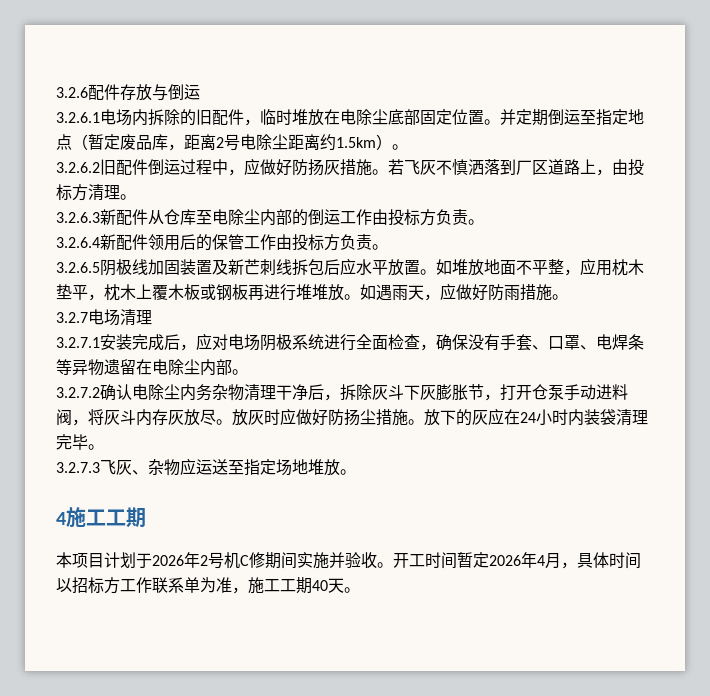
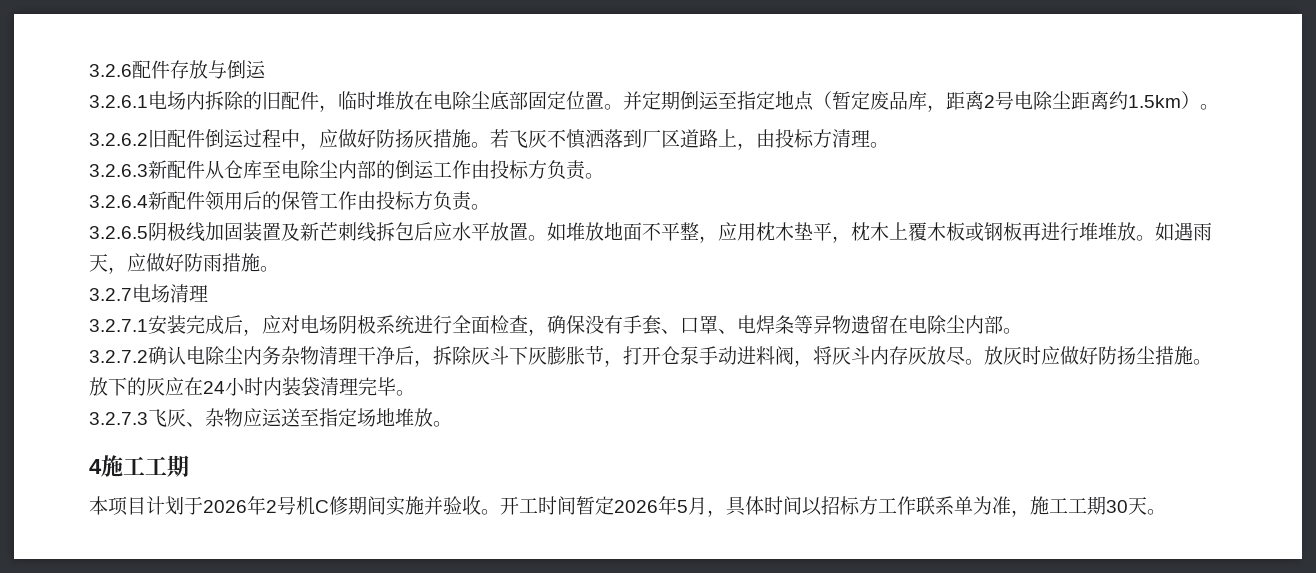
[537,555,545,566] 4 -> [677,500,688,513] 5
[312,580,328,591] 40 -> [1106,500,1128,513] 30

